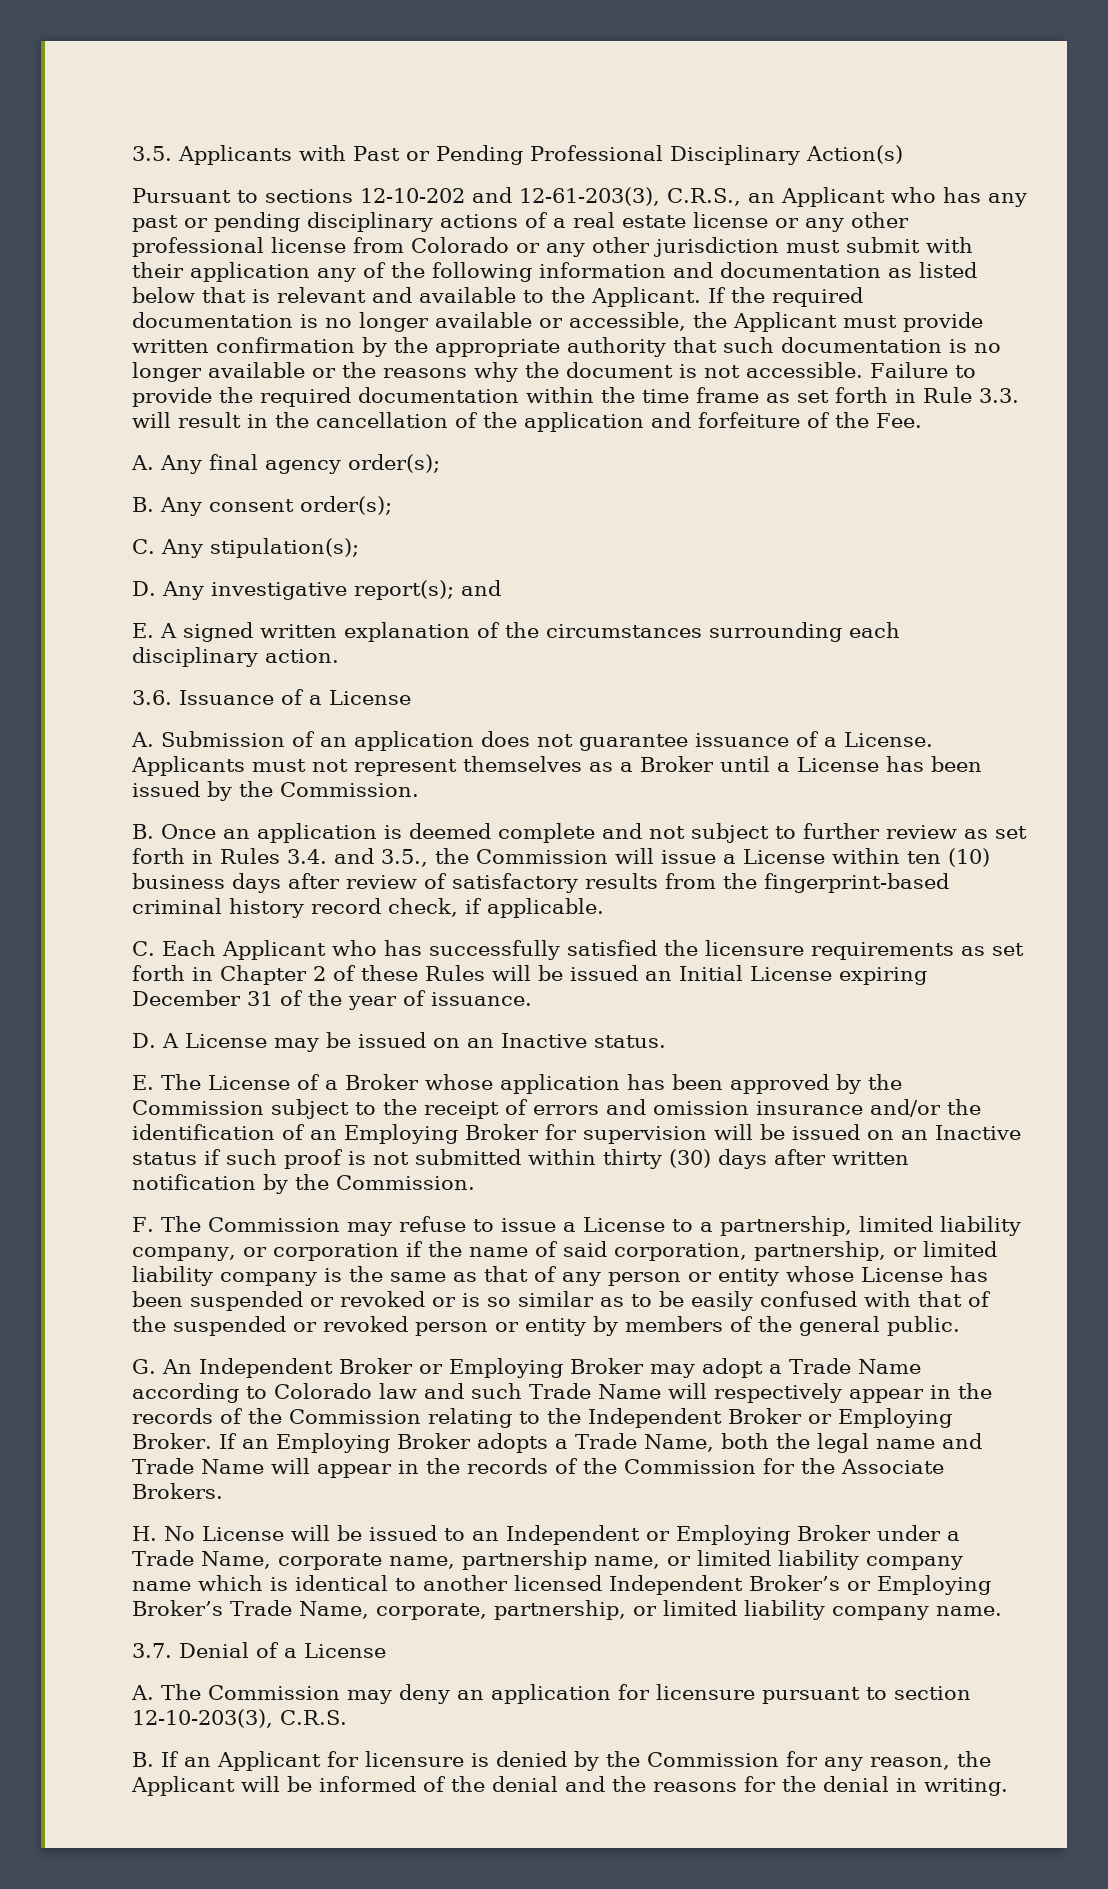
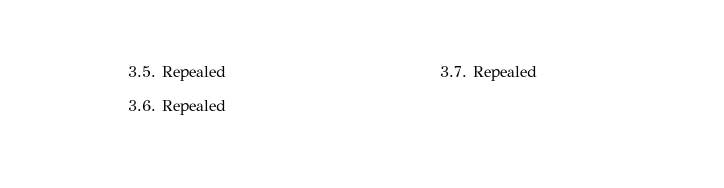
[177,145,903,165] [131,187,1027,207] [131,212,909,232] [131,237,973,257] [131,262,977,282] [131,287,863,307] [131,312,983,332] [131,337,1001,357] [131,362,976,382] [131,387,1019,407] [131,412,922,432] [130,454,440,474] [131,496,392,516] [131,538,359,558] [131,580,501,600] [131,622,900,642] [131,647,339,667] [131,689,411,705] [130,731,933,751] [130,756,982,776] [131,781,419,801] [131,823,1027,843] [131,848,990,867] [131,873,949,893] [131,898,604,918] [131,940,1024,960] [131,965,927,985] [131,990,532,1010] [131,1032,666,1052] [131,1074,902,1094] [131,1099,981,1119] [131,1124,1021,1144] [131,1149,909,1169] [131,1174,475,1194] [131,1216,1021,1236] [131,1241,997,1261] [131,1266,988,1286] [131,1291,991,1311] [131,1316,960,1336] [131,1358,921,1378] [131,1383,992,1403] [131,1408,952,1428] [131,1433,982,1453] [131,1458,944,1478] [131,1483,223,1499] [131,1525,960,1545] [131,1550,963,1570] [131,1575,991,1595] [131,1600,1002,1620] [131,1642,386,1658] [130,1684,971,1704] [131,1709,347,1728] [131,1751,991,1771] [130,1776,1008,1796] Applicants with Past or Pending Professional Disciplinary Action(s) // Pursuant to sections 12-10-202 and 12-61-203(3), C.R.S., an Applicant who has any past or pending disciplinary actions of a real estate license or any other professional license from Colorado or any other jurisdiction must submit with their application any of the following information and documentation as listed below that is relevant and available to the Applicant. If the required documentation is no longer available or accessible, the Applicant must provide written confirmation by the appropriate authority that such documentation is no longer available or the reasons why the document is not accessible. Failure to provide the required documentation within the time frame as set forth in Rule 3.3. will result in the cancellation of the application and forfeiture of the Fee. // A. Any final agency order(s); // B. Any consent order(s); // C. Any stipulation(s); // D. Any investigative report(s); and // E. A signed written explanation of the circumstances surrounding each disciplinary action. // 3.6. Issuance of a License // A. Submission of an application does not guarantee issuance of a License. Applicants must not represent themselves as a Broker until a License has been issued by the Commission. // B. Once an application is deemed complete and not subject to further review as set forth in Rules 3.4. and 3.5., the Commission will issue a License within ten (10) business days after review of satisfactory results from the fingerprint-based criminal history record check, if applicable. // C. Each Applicant who has successfully satisfied the licensure requirements as set forth in Chapter 2 of these Rules will be issued an Initial License expiring December 31 of the year of issuance. // D. A License may be issued on an Inactive status. // E. The License of a Broker whose application has been approved by the Commission subject to the receipt of errors and omission insurance and/or the identification of an Employing Broker for supervision will be issued on an Inactive status if such proof is not submitted within thirty (30) days after written notification by the Commission. // F. The Commission may refuse to issue a License to a partnership, limited liability company, or corporation if the name of said corporation, partnership, or limited liability company is the same as that of any person or entity whose License has been suspended or revoked or is so similar as to be easily confused with that of the suspended or revoked person or entity by members of the general public. // G. An Independent Broker or Employing Broker may adopt a Trade Name according to Colorado law and such Trade Name will respectively appear in the records of the Commission relating to the Independent Broker or Employing Broker. If an Employing Broker adopts a Trade Name, both the legal name and Trade Name will appear in the records of the Commission for the Associate Brokers. // H. No License will be issued to an Independent or Employing Broker under a Trade Name, corporate name, partnership name, or limited liability company name which is identical to another licensed Independent Broker’s or Employing Broker’s Trade Name, corporate, partnership, or limited liability company name. // 3.7. Denial of a License // A. The Commission may deny an application for licensure pursuant to section 12-10-203(3), C.R.S. // B. If an Applicant for licensure is denied by the Commission for any reason, the Applicant will be informed of the denial and the reasons for the denial in writing. -> [162,66,227,81] [128,100,227,115] [440,66,538,81] Repealed // 3.6. Repealed // 3.7. Repealed

